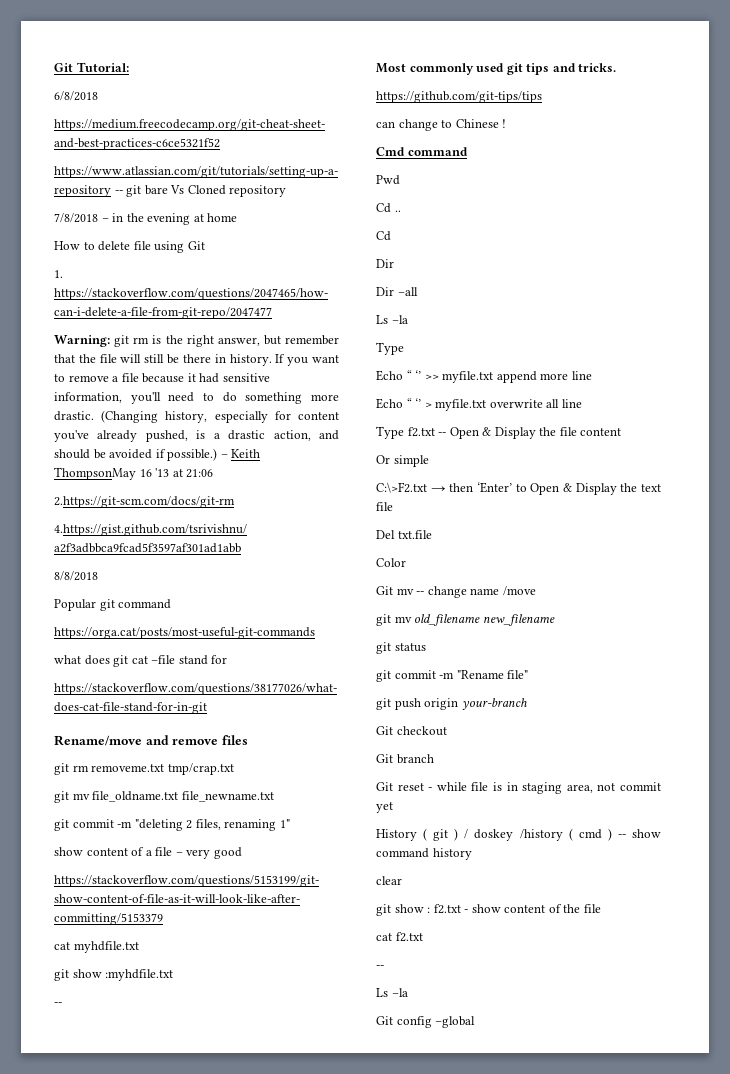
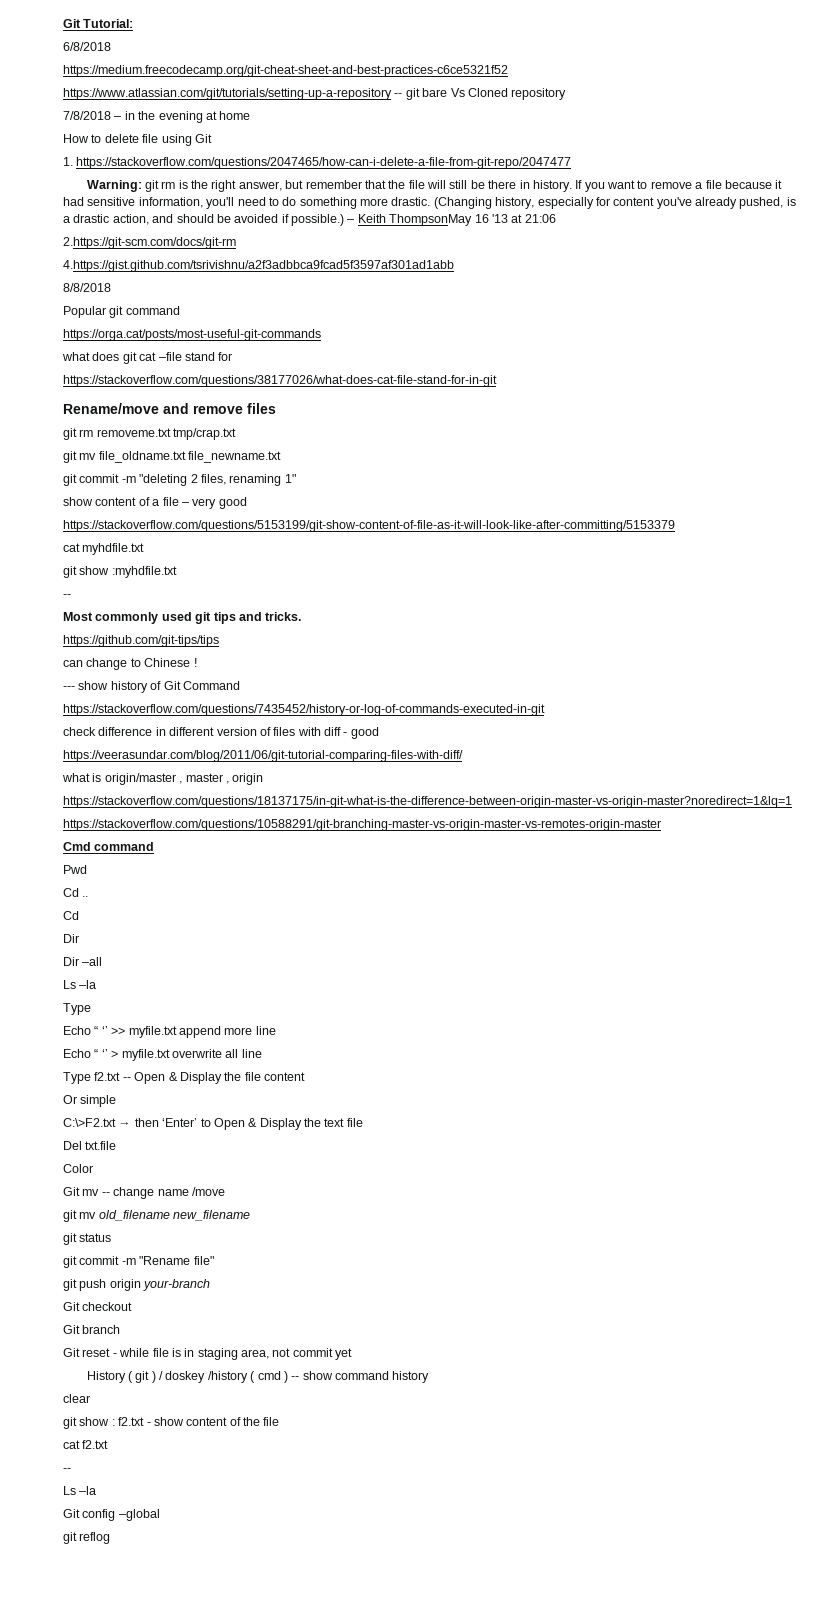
(507, 123) none -> [63,681,240,693] [63,704,545,716] [63,727,379,739] [63,750,463,762] [62,773,264,785] [63,796,792,808] [63,819,661,831] // --- show history of Git Command // https://stackoverflow.com/questions/7435452/history-or-log-of-commands-executed-in-git // check difference in different version of files with diff - good // https://veerasundar.com/blog/2011/06/git-tutorial-comparing-files-with-diff/ // what is origin/master , master , origin // https://stackoverflow.com/questions/18137175/in-git-what-is-the-difference-between-origin-master-vs-origin-master?noredirect=1&lq=1 // https://stackoverflow.com/questions/10588291/git-branching-master-vs-origin-master-vs-remotes-origin-master
(476, 1022) none -> [63,1532,111,1544] // git reflog

